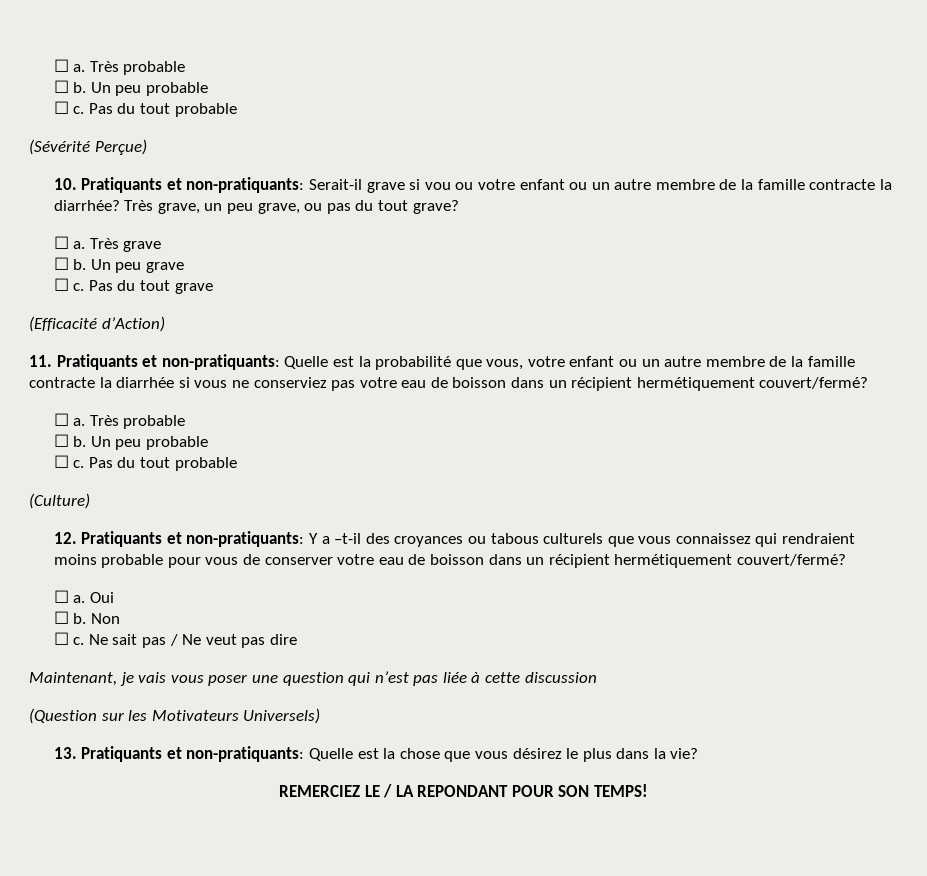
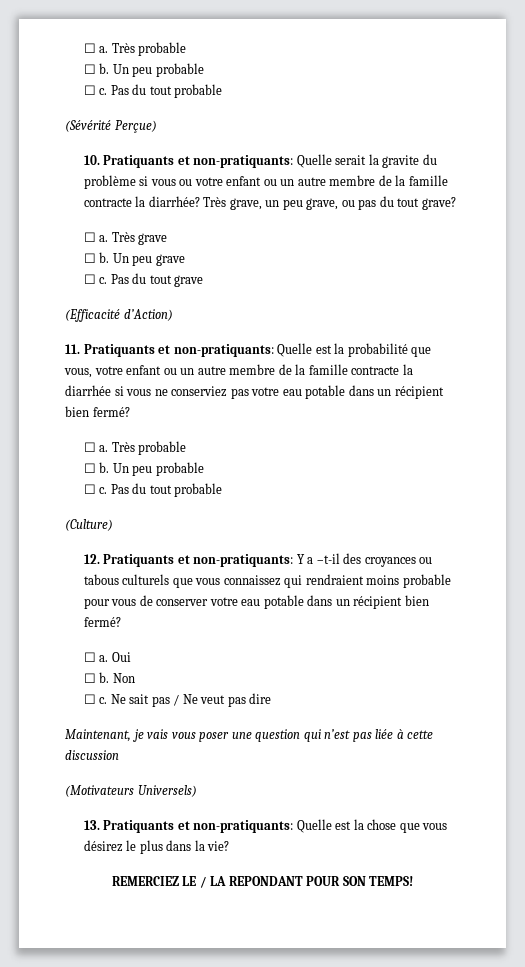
[308,179,451,193] Serait-il grave si vou -> [296,154,437,168] [83,175,176,189] Quelle serait la gravite du problème si vous
[430,377,869,391] de boisson dans un récipient hermétiquement couvert/fermé? -> [305,385,444,399] [65,406,130,417] potable dans un récipient bien fermé?
[408,554,846,568] de boisson dans un récipient hermétiquement couvert/fermé? -> [263,595,429,609] [83,617,121,627] potable dans un récipient bien fermé?
[29,708,239,724] (Question sur les Motivateurs -> [65,785,134,797] (Motivateurs

